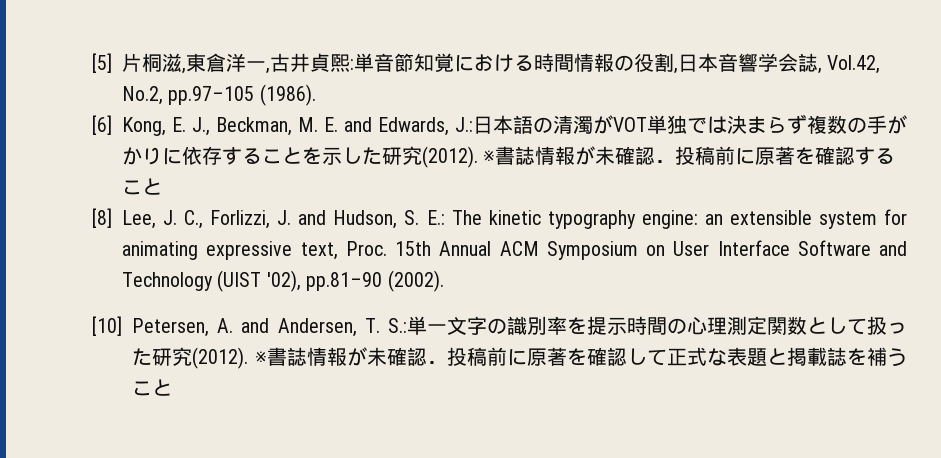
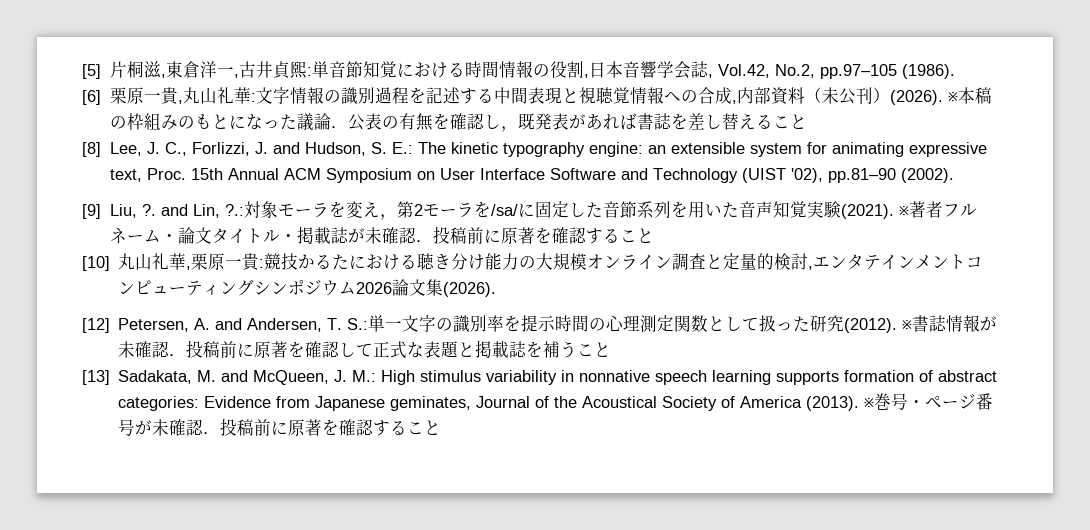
[122,114,907,136] [122,146,876,168] Kong, E. J., Beckman, M. E. and Edwards, J.:日本語の清濁がVOT単独では決まらず複数の手がかりに依存することを示した研究(2012). ※書誌情報が未確認．投稿前に原著を確認す -> [110,87,993,105] [110,113,757,132] 栗原一貴,丸山礼華:文字情報の識別過程を記述する中間表現と視聴覚情報への合成,内部資料（未公刊）(2026). ※本稿の枠組みのもとになった議論．公表の有無を確認し，既発表があれば書誌を差し替え
[92,316,122,336] [10] -> [82,201,978,220] [110,226,655,244] [82,253,984,271] [118,279,497,297] [82,318,110,333] [9] Liu, ?. and Lin, ?.:対象モーラを変え，第2モーラを/sa/に固定した音節系列を用いた音声知覚実験(2021). ※著者フルネーム・論文タイトル・掲載誌が未確認．投稿前に原著を確認すること // [10]丸山礼華,栗原一貴:競技かるたにおける聴き分け能力の大規模オンライン調査と定量的検討,エンタテインメントコンピューティングシンポジウム2026論文集(2026). // [12]
(172, 387) none -> [82,370,998,385] [118,393,994,411] [118,418,442,436] // [13] Sadakata, M. and McQueen, J. M.: High stimulus variability in nonnative speech learning supports formation of abstract categories: Evidence from Japanese geminates, Journal of the Acoustical Society of America (2013). ※巻号・ページ番号が未確認．投稿前に原著を確認すること

